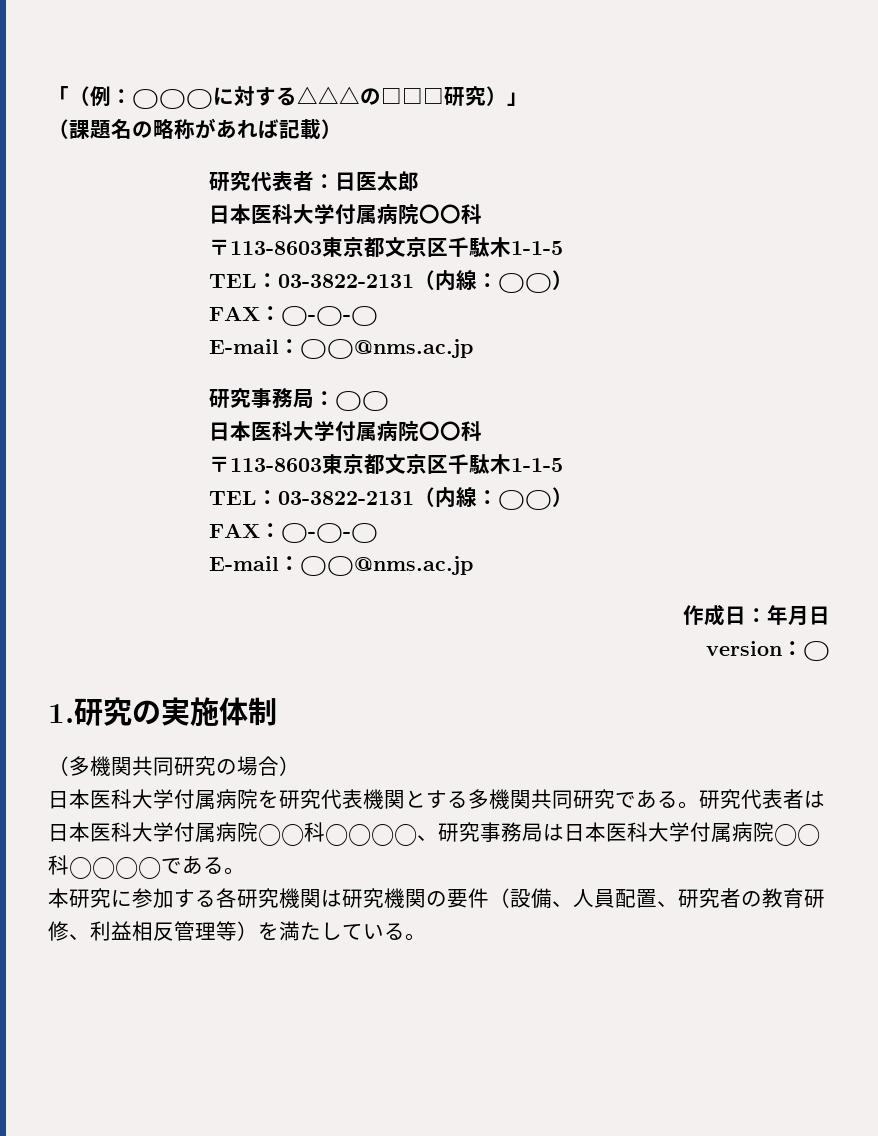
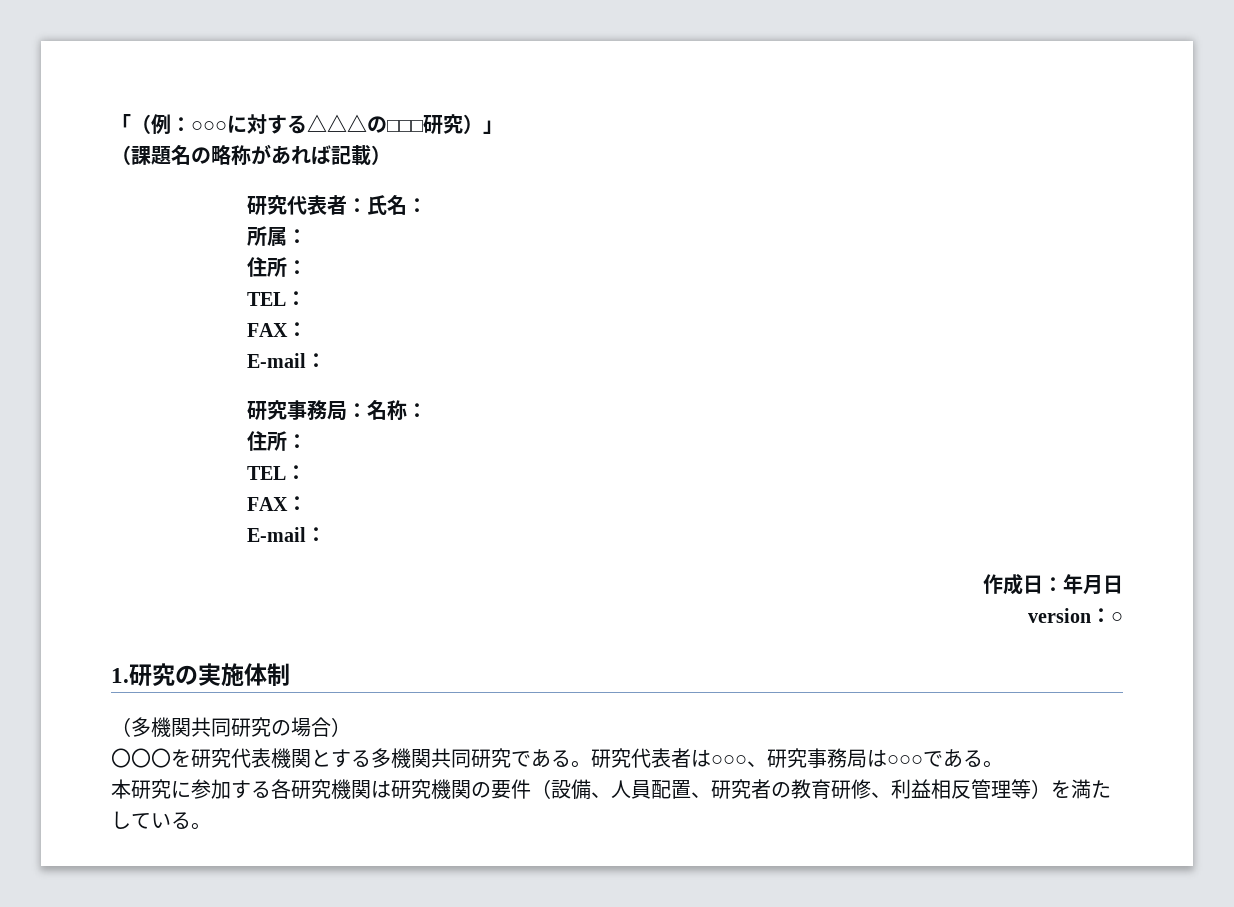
[335,171,420,191] [209,204,483,225] [209,237,564,257] [209,270,574,293] [209,306,379,326] [209,339,474,359] 日医太郎 // 日本医科大学付属病院〇〇科 // 〒113-8603東京都文京区千駄木1-1-5 // TEL：03-3822-2131（内線：○○） // FAX：○-○-○ // E-mail：○○@nms.ac.jp -> [367,195,428,215] [247,226,308,246] [247,257,308,277] [247,291,307,306] [247,322,308,337] [247,353,327,368] 氏名： // 所属： // 住所： // TEL： // FAX： // E-mail：
[335,391,390,411] [209,421,483,442] [209,454,564,474] [209,487,574,510] [209,523,379,543] [209,556,474,576] ○○ // 日本医科大学付属病院〇〇科 // 〒113-8603東京都文京区千駄木1-1-5 // TEL：03-3822-2131（内線：○○） // FAX：○-○-○ // E-mail：○○@nms.ac.jp -> [367,400,428,421] [247,431,308,451] [247,465,307,480] [247,496,308,511] [247,527,327,542] 名称： // 住所： // TEL： // FAX： // E-mail：
[48,789,258,810] 日本医科大学付属病院 -> [111,748,171,768] 〇〇〇
[48,822,820,846] [48,855,161,879] 日本医科大学付属病院○○科○○○○、研究事務局は日本医科大学付属病院○○科○○○○ -> [711,748,923,768] ○○○、研究事務局は○○○

